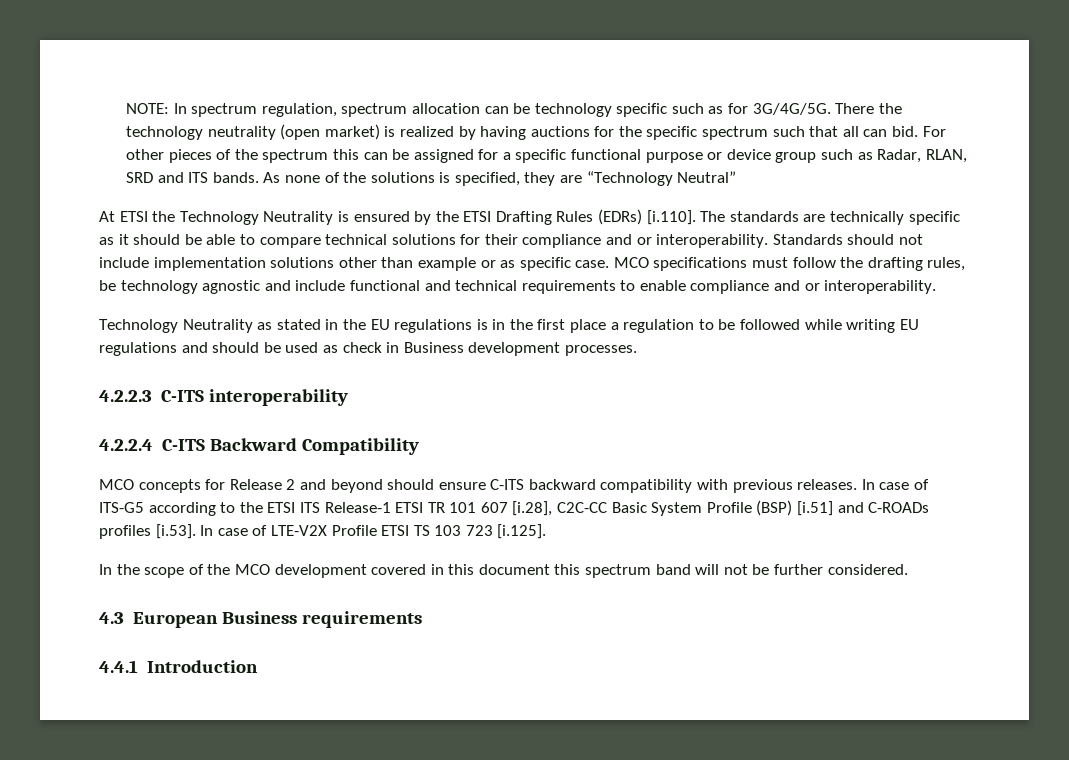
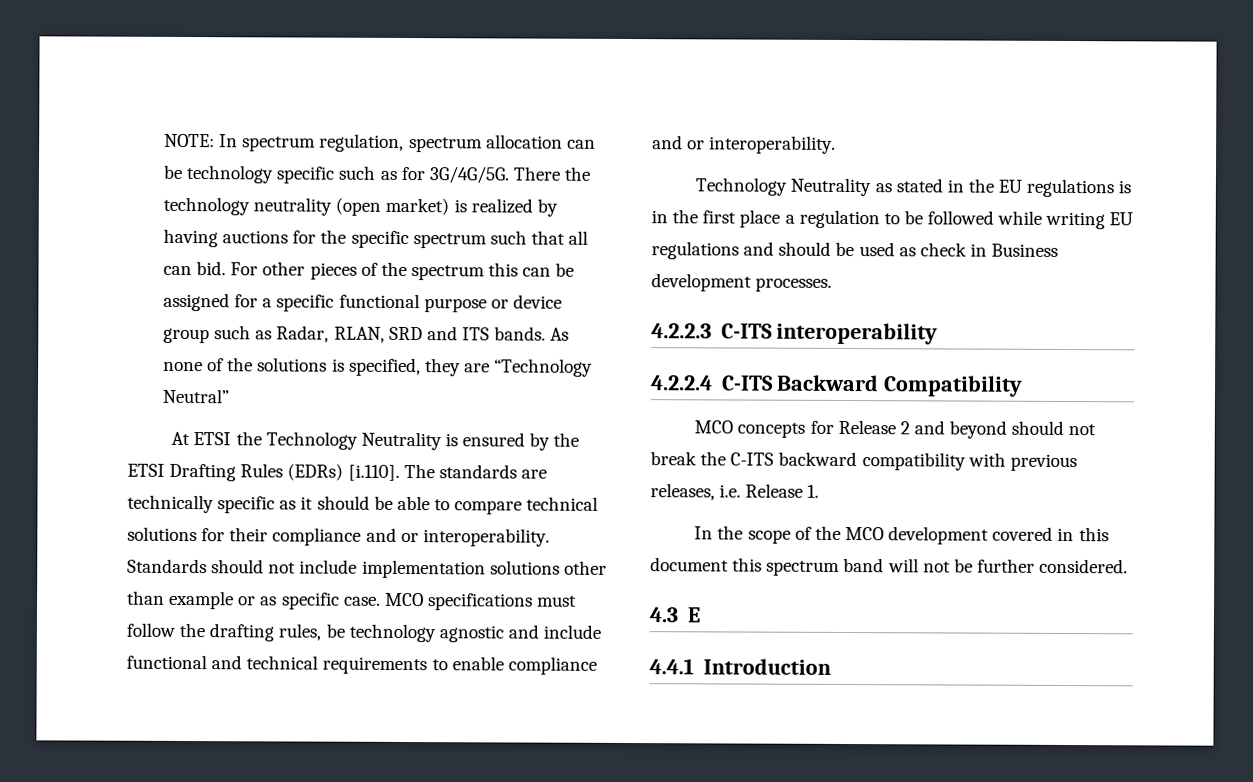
[438,482,486,490] ensure -> [1068,424,1097,436] [650,451,727,466] not break the
[797,479,930,490] [99,500,930,516] [99,524,547,539] releases. In case of ITS-G5 according to the ETSI ITS Release-1 ETSI TR 101 607 [i.28], C2C-CC Basic System Profile (BSP) [i.51] and C-ROADs profiles [i.53]. In case of LTE-V2X Profile ETSI TS 103 723 [i.125]. -> [650,483,820,501] releases, i.e. Release 1.
[132,611,422,628] European Business requirements -> [686,607,701,623] E

